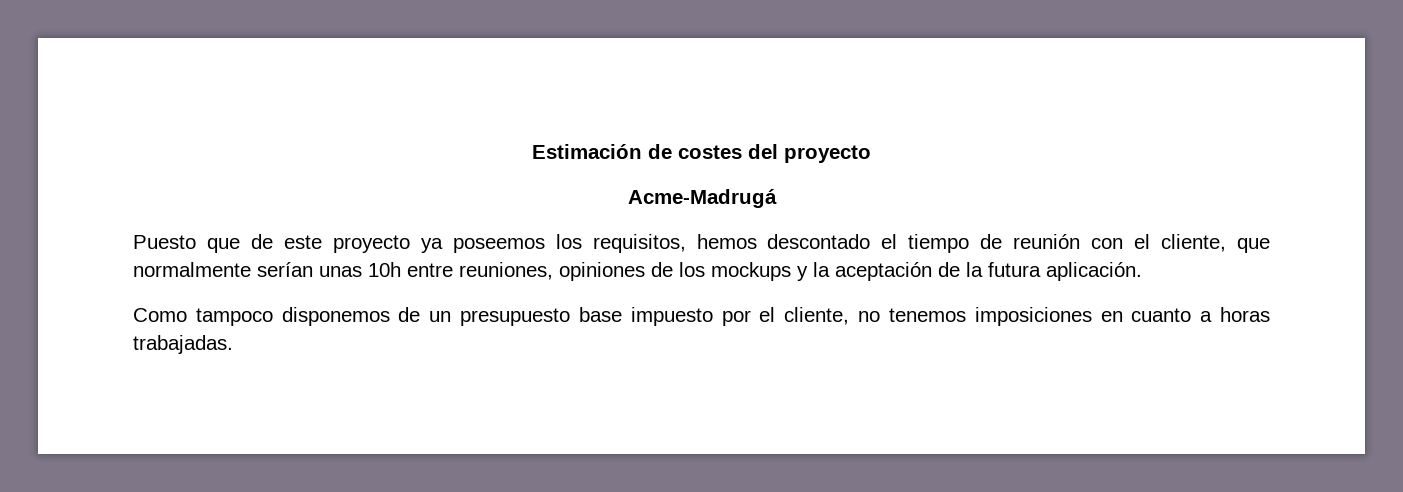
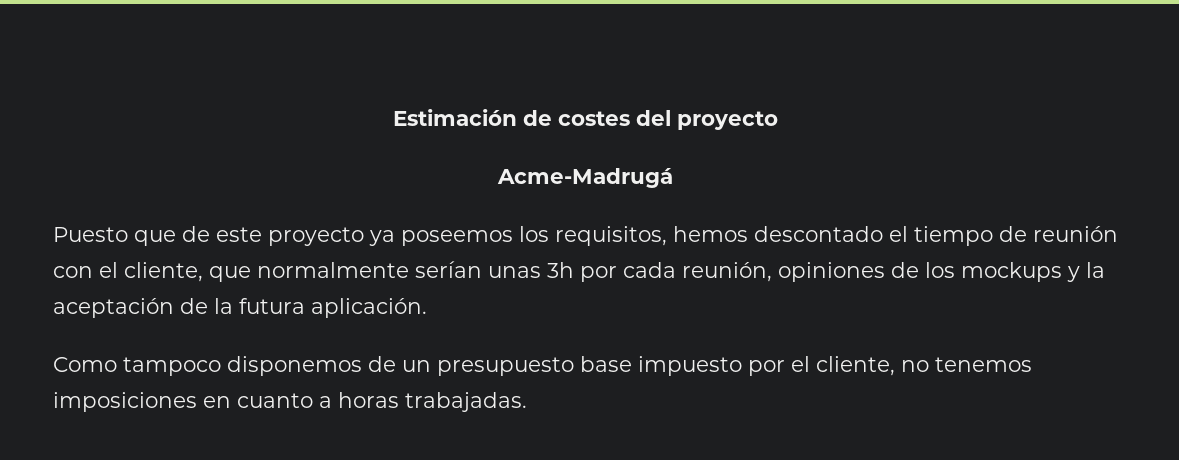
[368,262,553,280] 10h entre reuniones, -> [547,262,772,282] 3h por cada reunión,

